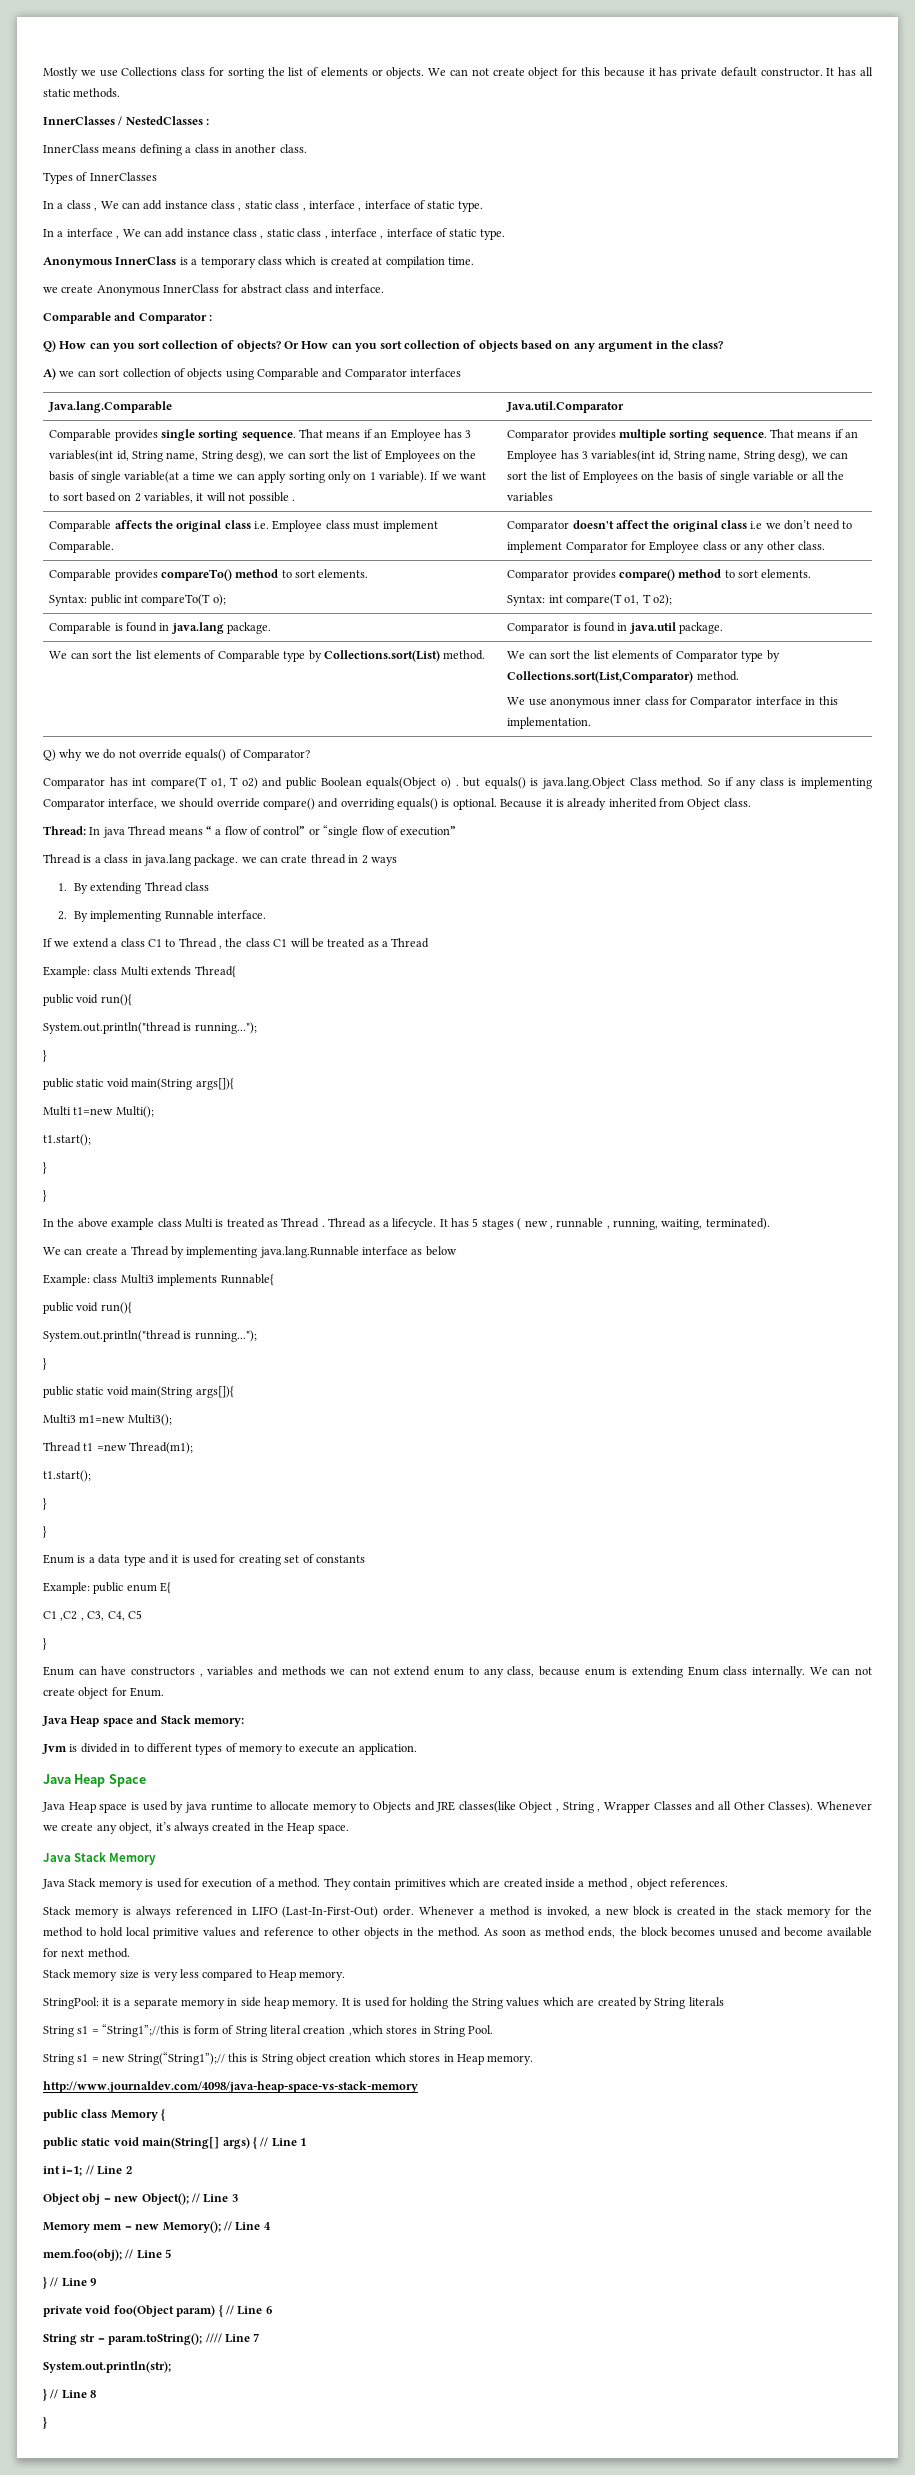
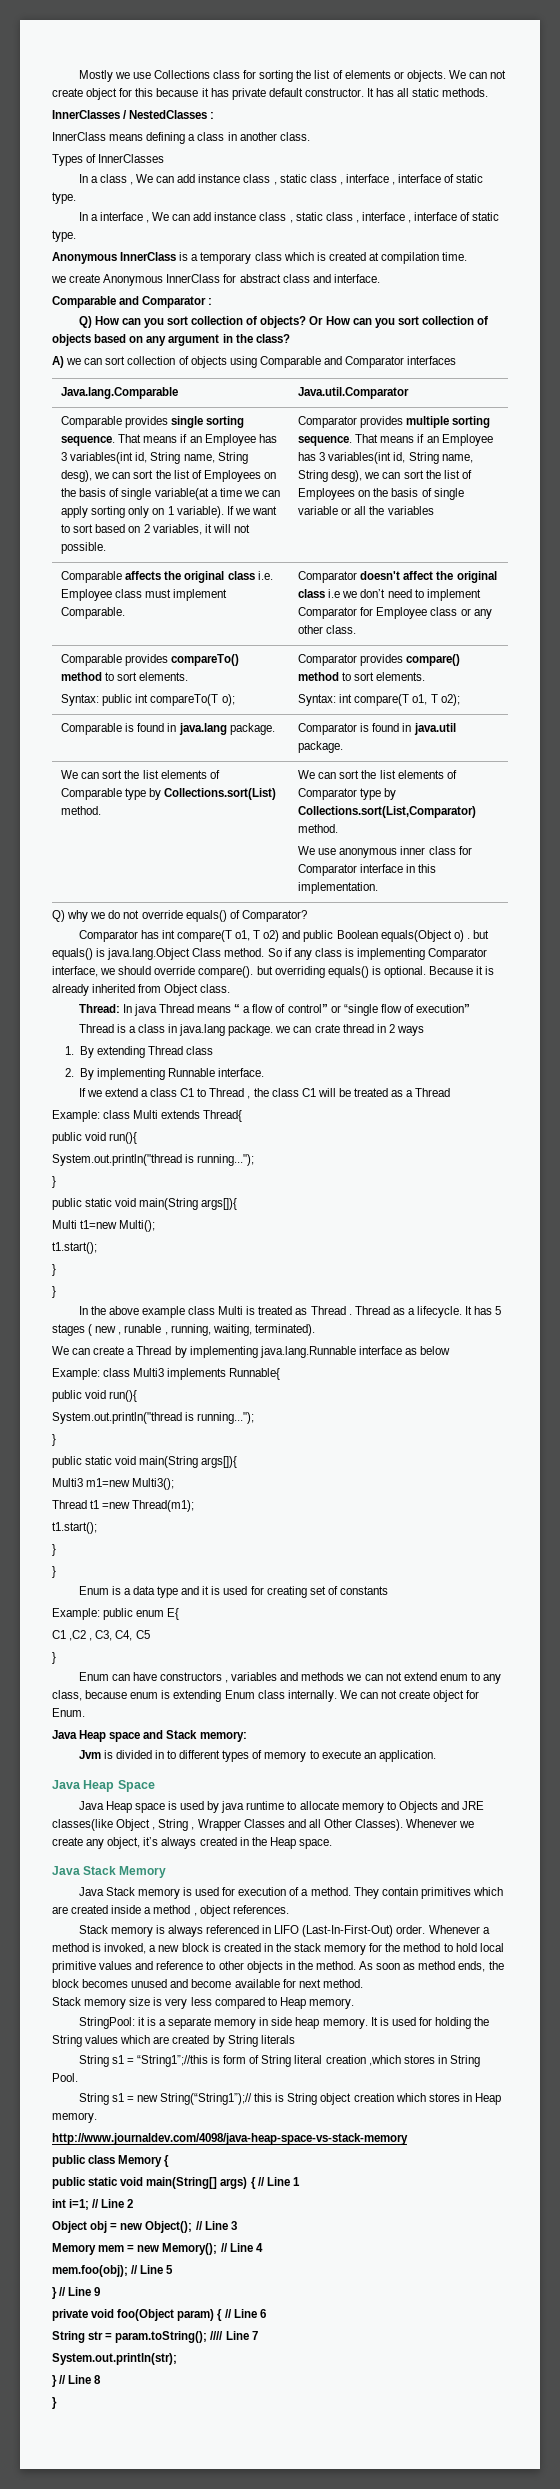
[248,492,295,504] possible . -> [61,542,107,554] possible.
[262,798,339,810] compare() and -> [198,966,273,978] compare(). but
[556,1218,604,1228] runnable -> [124,1324,162,1333] runable

